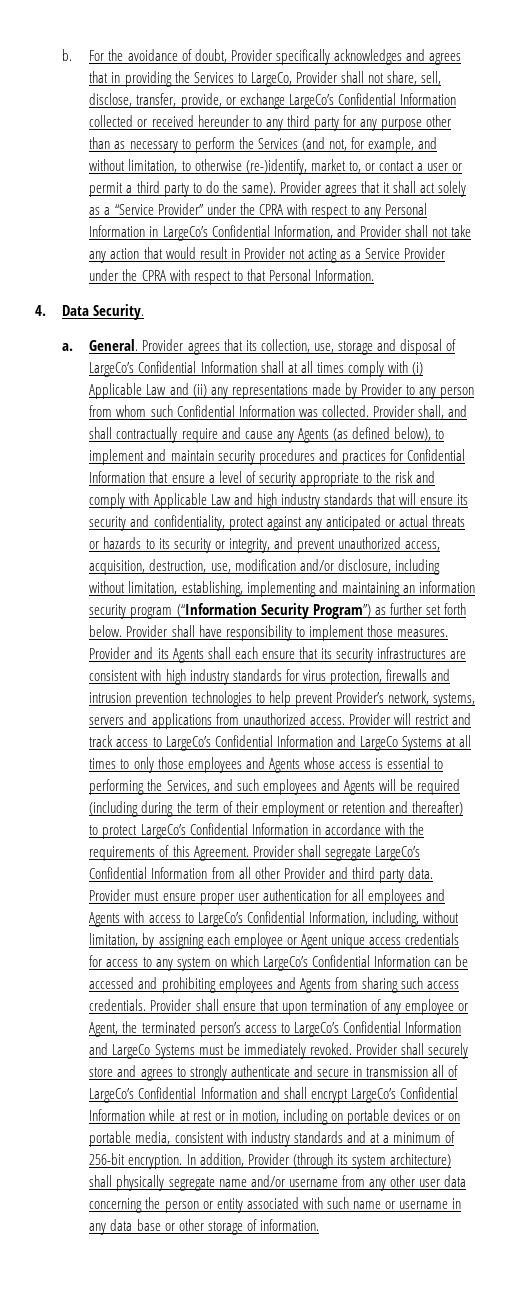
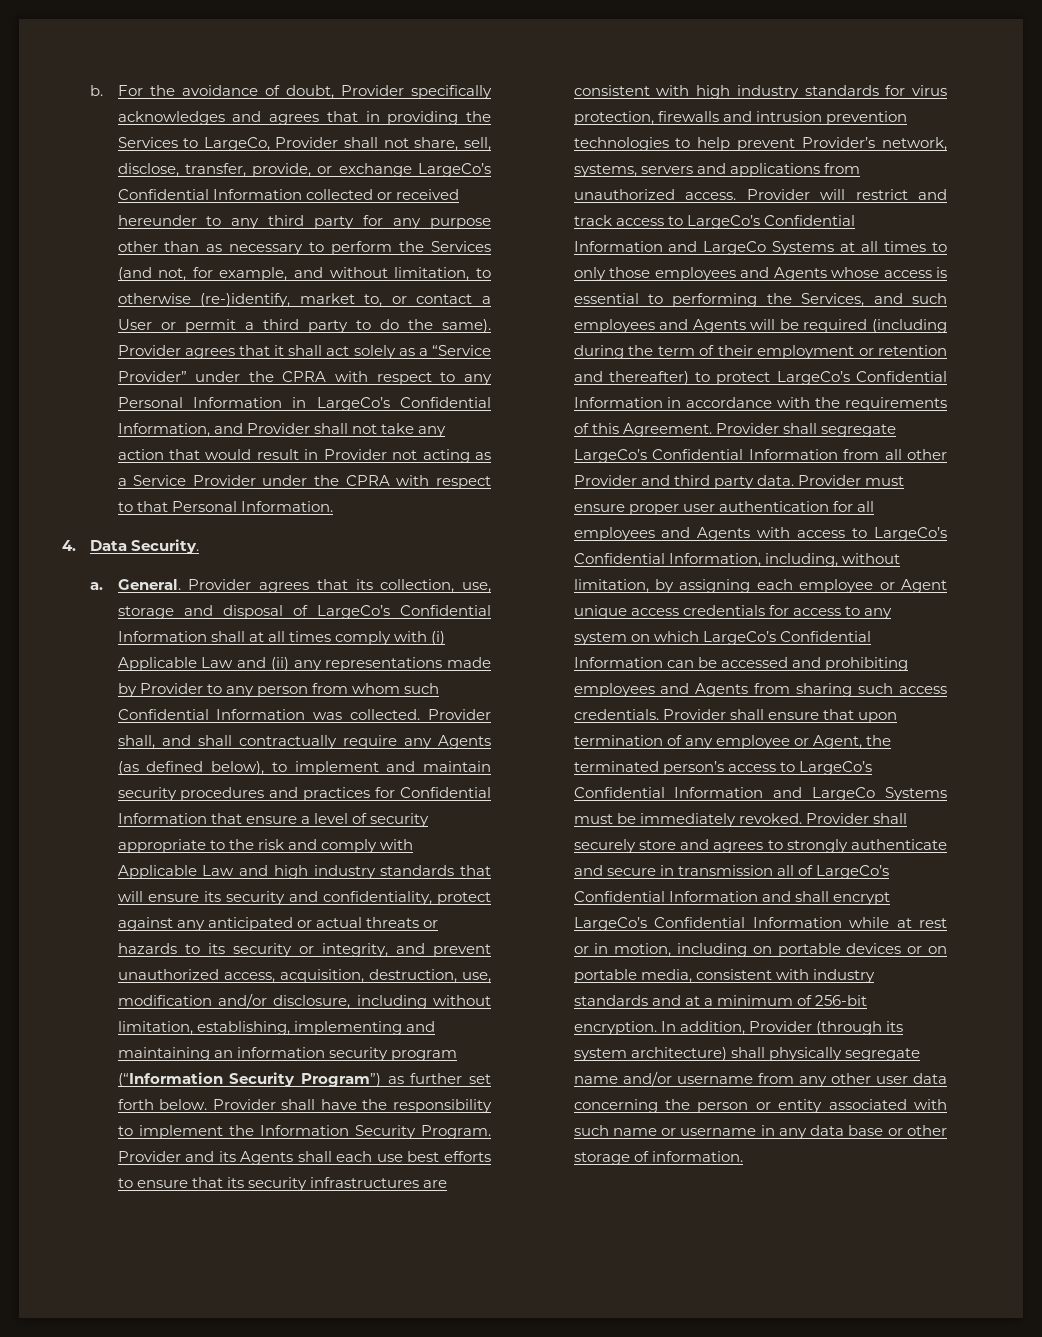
[426,163,448,171] user -> [117,319,152,330] User
[221,427,273,439] and cause -> (397, 742) none
(222, 631) none -> [362,1099,388,1110] the
[366,625,448,637] those measures. -> [228,1125,491,1139] the Information Security Program.
(258, 653) none -> [376,1151,491,1162] [117,1178,133,1188] use best efforts to

